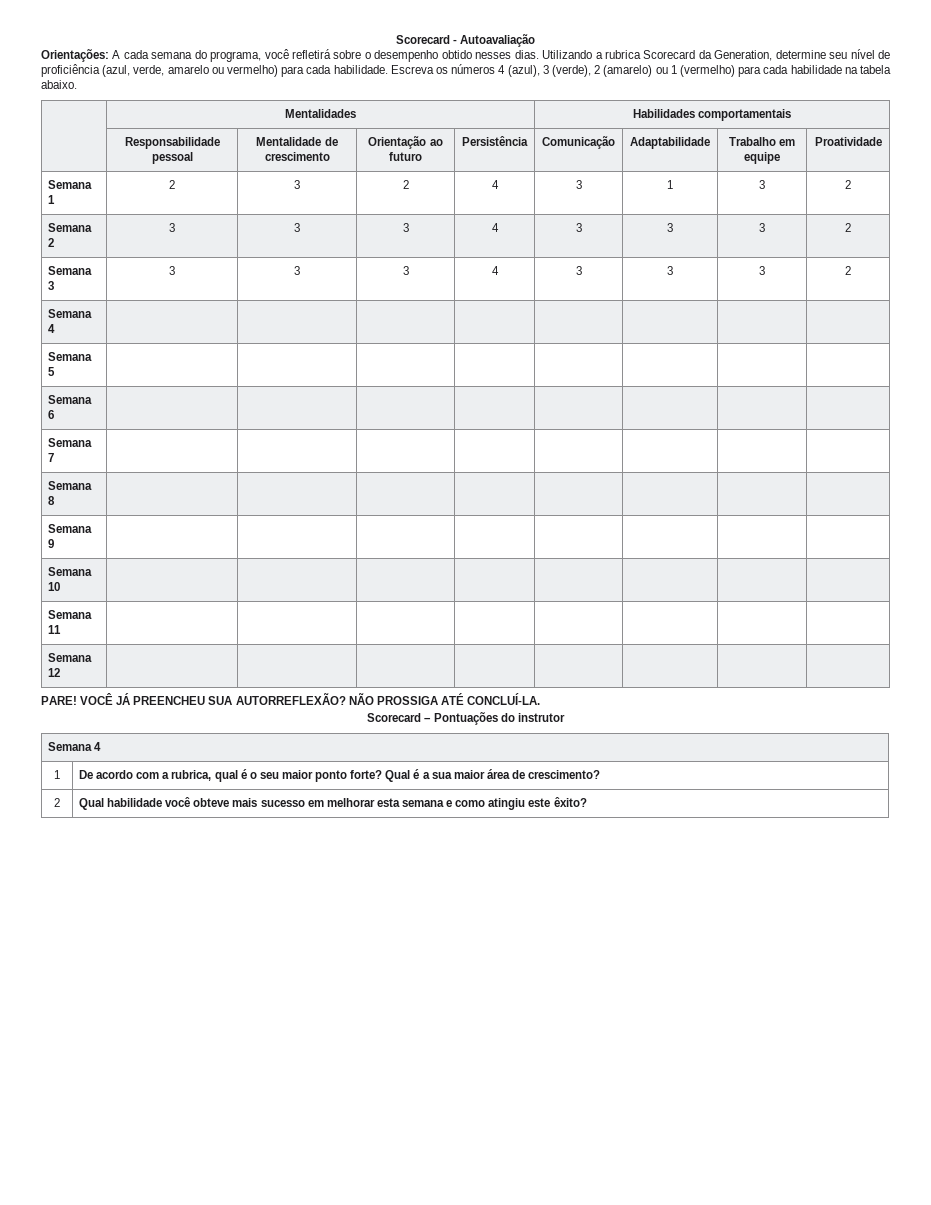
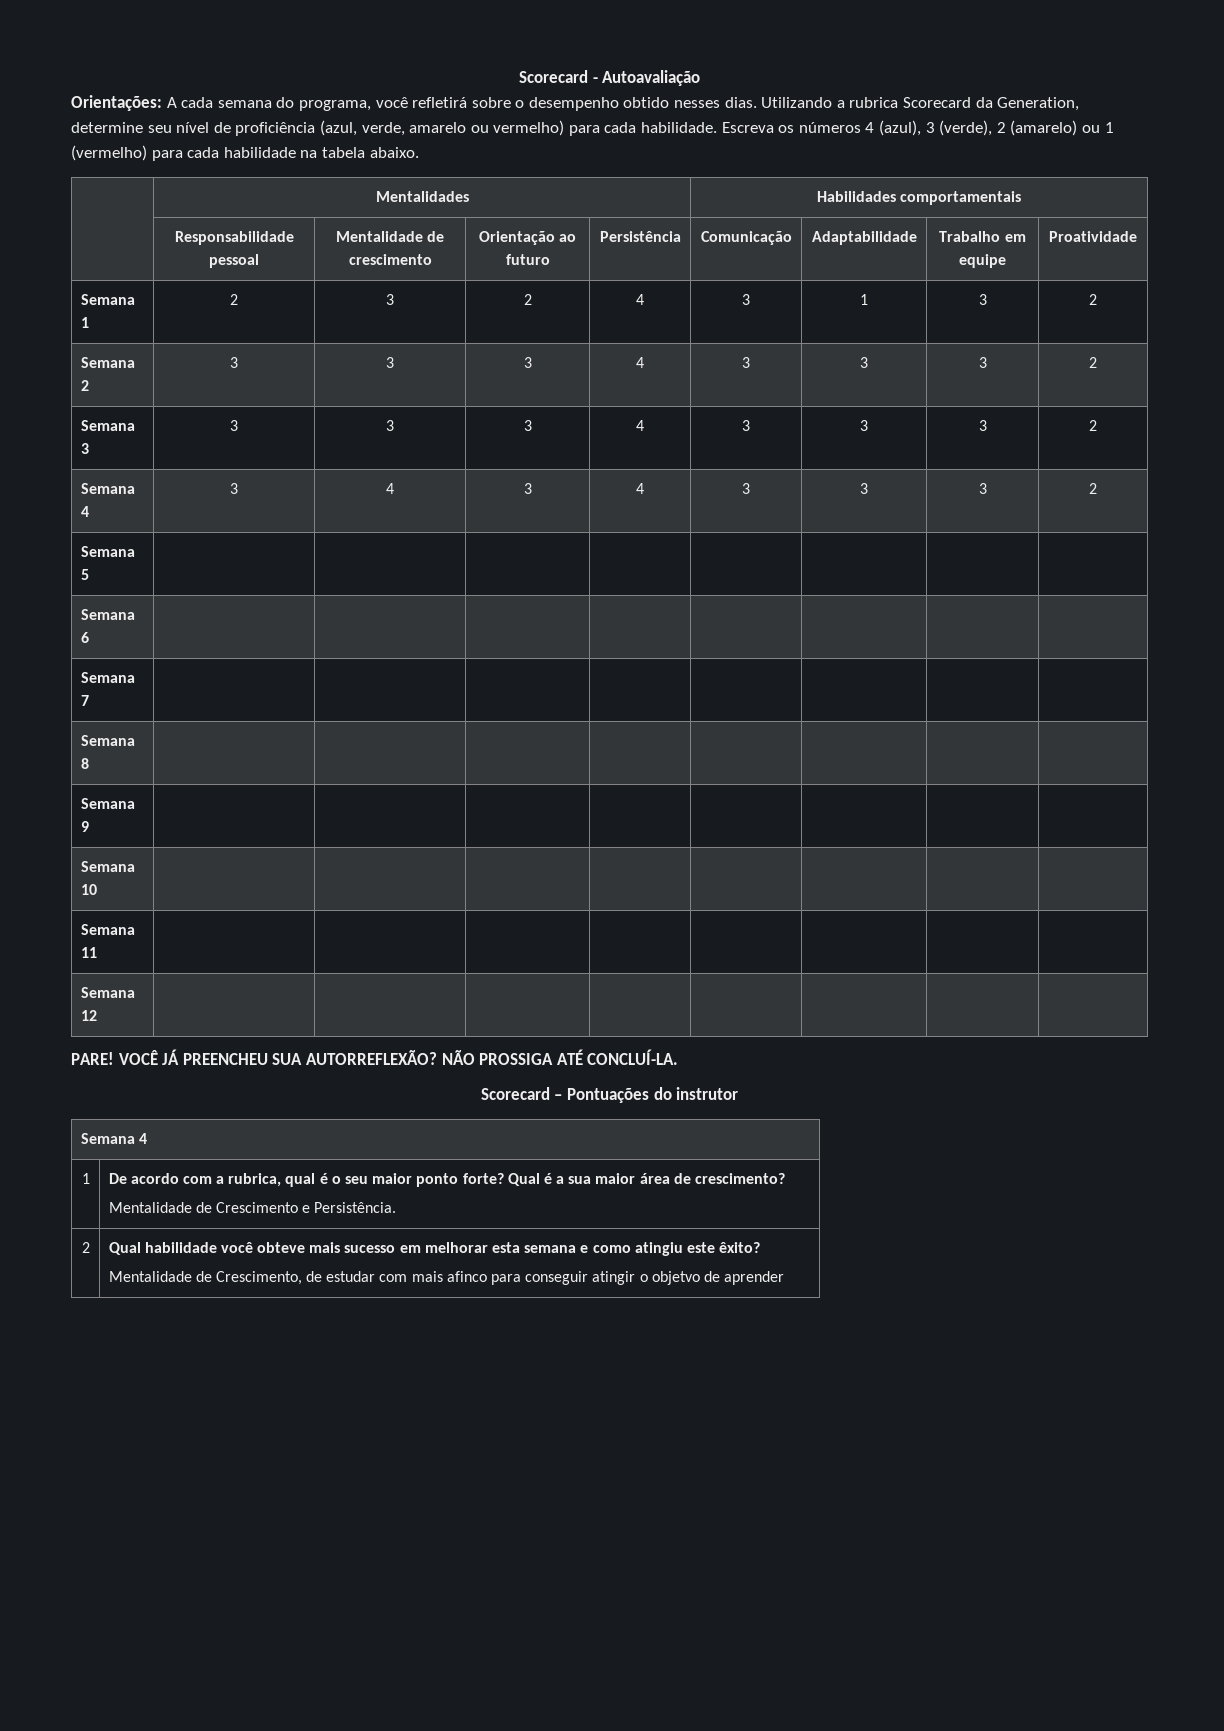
(56, 328) | | | | | | | -> [230,483,238,494] [385,483,394,494] [523,483,532,494] [636,483,644,494] [742,483,750,494] [860,483,868,494] [978,483,987,494] [1089,483,1097,494] 3 | 4 | 3 | 4 | 3 | 3 | 3 | 2
(601, 774) none -> [108,1202,397,1213] // Mentalidade de Crescimento e Persistência.
(587, 802) none -> [108,1271,785,1285] // Mentalidade de Crescimento, de estudar com mais afinco para conseguir atingir o objetvo de aprender

